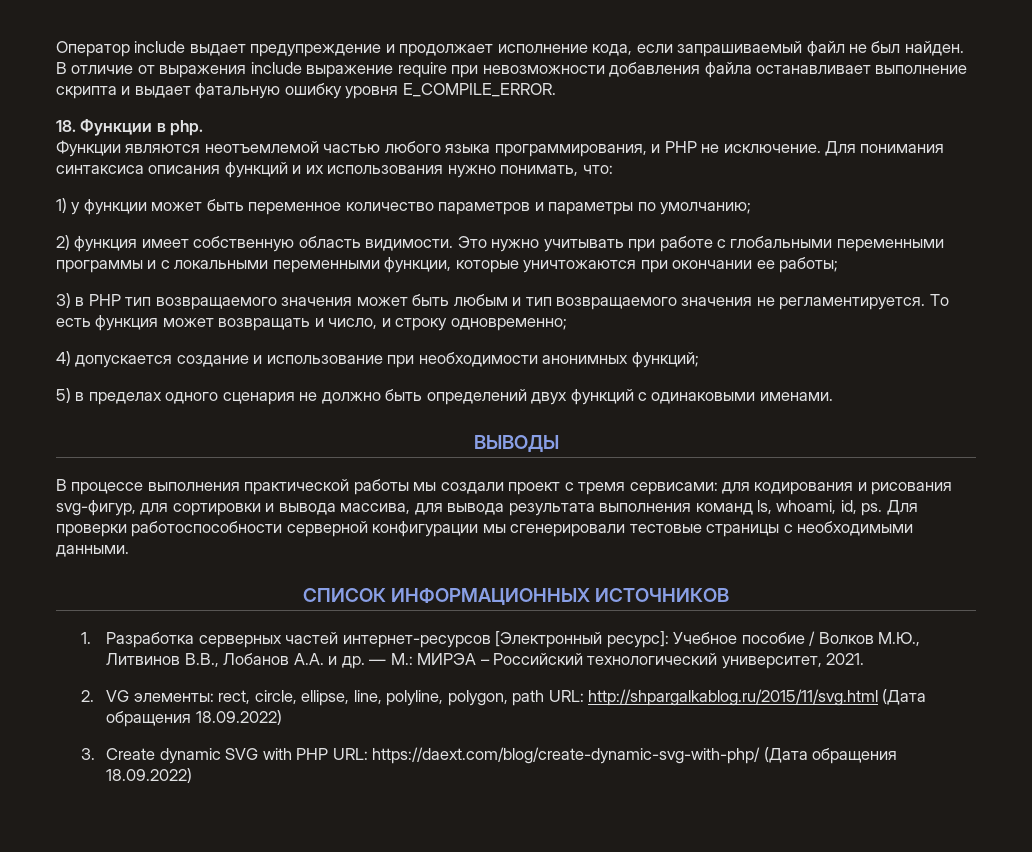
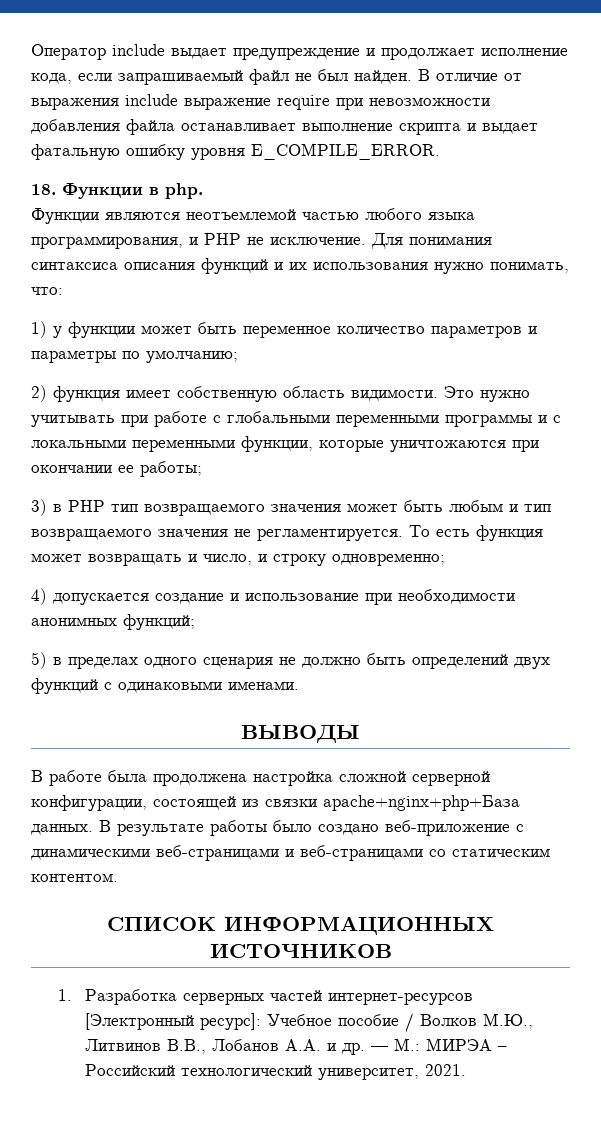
[71,479,953,495] [56,500,918,516] [56,521,914,537] [56,545,129,557] процессе выполнения практической работы мы создали проект с тремя сервисами: для кодирования и рисования svg-фигур, для сортировки и вывода массива, для вывода результата выполнения команд ls, whoami, id, ps. Для проверки работоспособности серверной конфигурации мы сгенерировали тестовые страницы с необходимыми данными. -> [49,770,490,786] [31,795,520,811] [31,820,524,836] [31,845,550,861] [31,873,118,882] работе была продолжена настройка сложной серверной конфигурации, состоящей из связки apache+nginx+php+База данных. В результате работы было создано веб-приложение с динамическими веб-страницами и веб-страницами со статическим контентом.
[81,689,927,706] [106,710,282,727] [81,747,898,764] [106,768,193,783] // 2. VG элементы: rect, circle, ellipse, line, polyline, polygon, path URL: http://shpargalkablog.ru/2015/11/svg.html (Дата обращения 18.09.2022) // 3. Create dynamic SVG with PHP URL: https://daext.com/blog/create-dynamic-svg-with-php/ (Дата обращения 18.09.2022) -> (467, 1070) none

